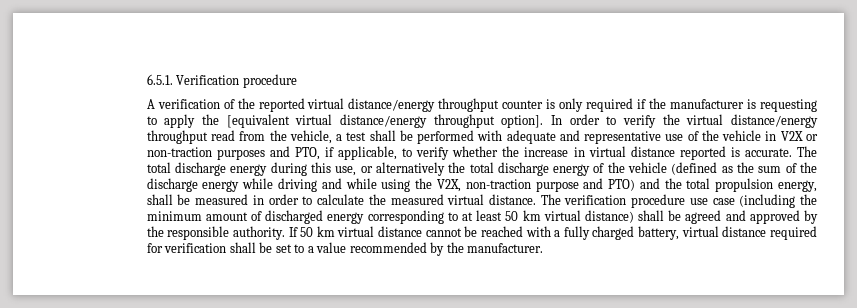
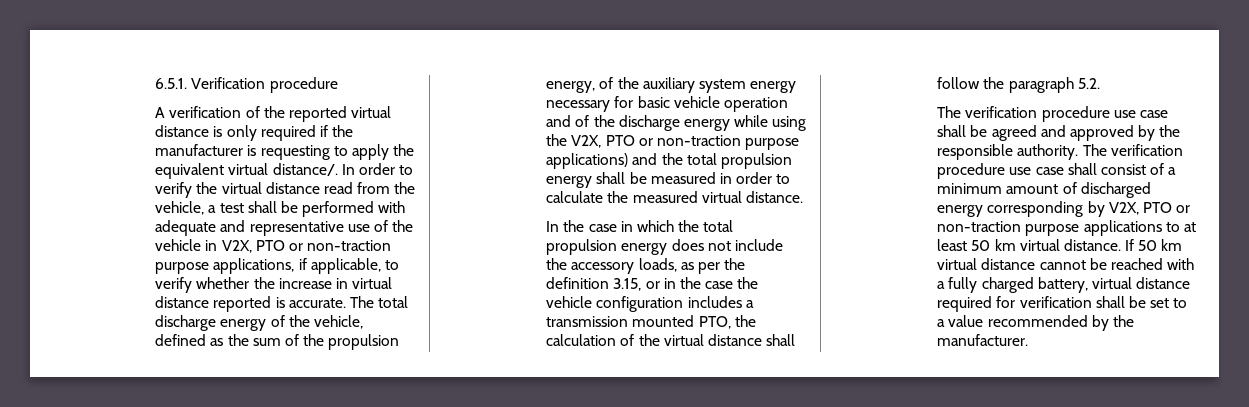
[348,98,544,112] distance/energy throughput counter -> [155,125,210,137] distance
[226,114,544,128] [equivalent virtual distance/energy throughput option]. -> [155,163,338,179] equivalent virtual distance/.
[731,114,818,128] [146,130,208,144] distance/energy throughput -> [265,182,320,194] distance
[780,131,819,141] [146,146,320,160] V2X or non-traction purposes and PTO, -> [221,240,392,253] [155,258,295,274] V2X, PTO or non-traction purpose applications,
[270,162,718,176] during this use, or alternatively the total discharge energy of the vehicle (defined -> [270,315,363,329] [155,334,207,346] of the vehicle, defined
[146,178,636,192] discharge energy while driving and while using the V2X, non-traction purpose and PTO) -> [328,334,400,350] [546,77,797,93] [546,96,788,112] [546,115,807,131] [546,134,800,150] [546,153,629,169] propulsion energy, of the auxiliary system energy necessary for basic vehicle operation and of the discharge energy while using the V2X, PTO or non-traction purpose applications)
[778,180,817,192] energy, -> [546,176,593,188] energy
[540,194,817,208] [146,210,634,224] The verification procedure use case (including the minimum amount of discharged energy corresponding to at least 50 km virtual distance) -> [546,220,734,232] [546,239,783,255] [546,258,746,274] [546,277,759,291] [546,296,754,312] [546,315,756,329] [546,334,796,346] [937,77,1100,93] [937,106,1168,122] // In the case in which the total propulsion energy does not include the accessory loads, as per the definition 3.15, or in the case the vehicle configuration includes a transmission mounted PTO, the calculation of the virtual distance shall follow the paragraph 5.2. // The verification procedure use case
(285, 233) none -> [1082,144,1183,156] [937,163,1177,179] [937,182,1151,198] [937,201,1191,217] [937,220,1196,236] [937,239,1121,251] The verification procedure use case shall consist of a minimum amount of discharged energy corresponding by V2X, PTO or non-traction purpose applications to at least 50 km virtual distance.

